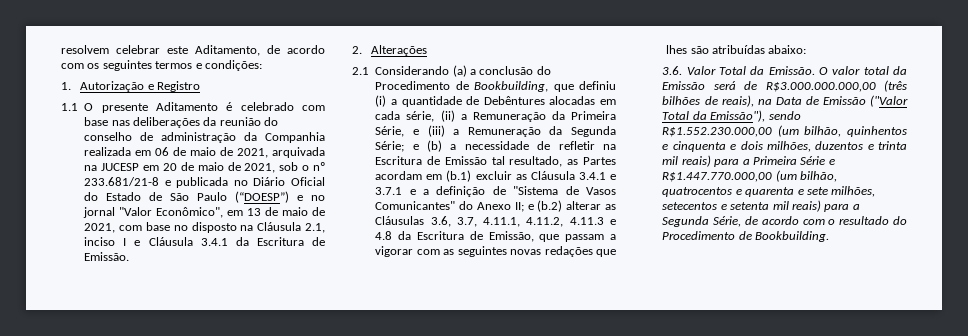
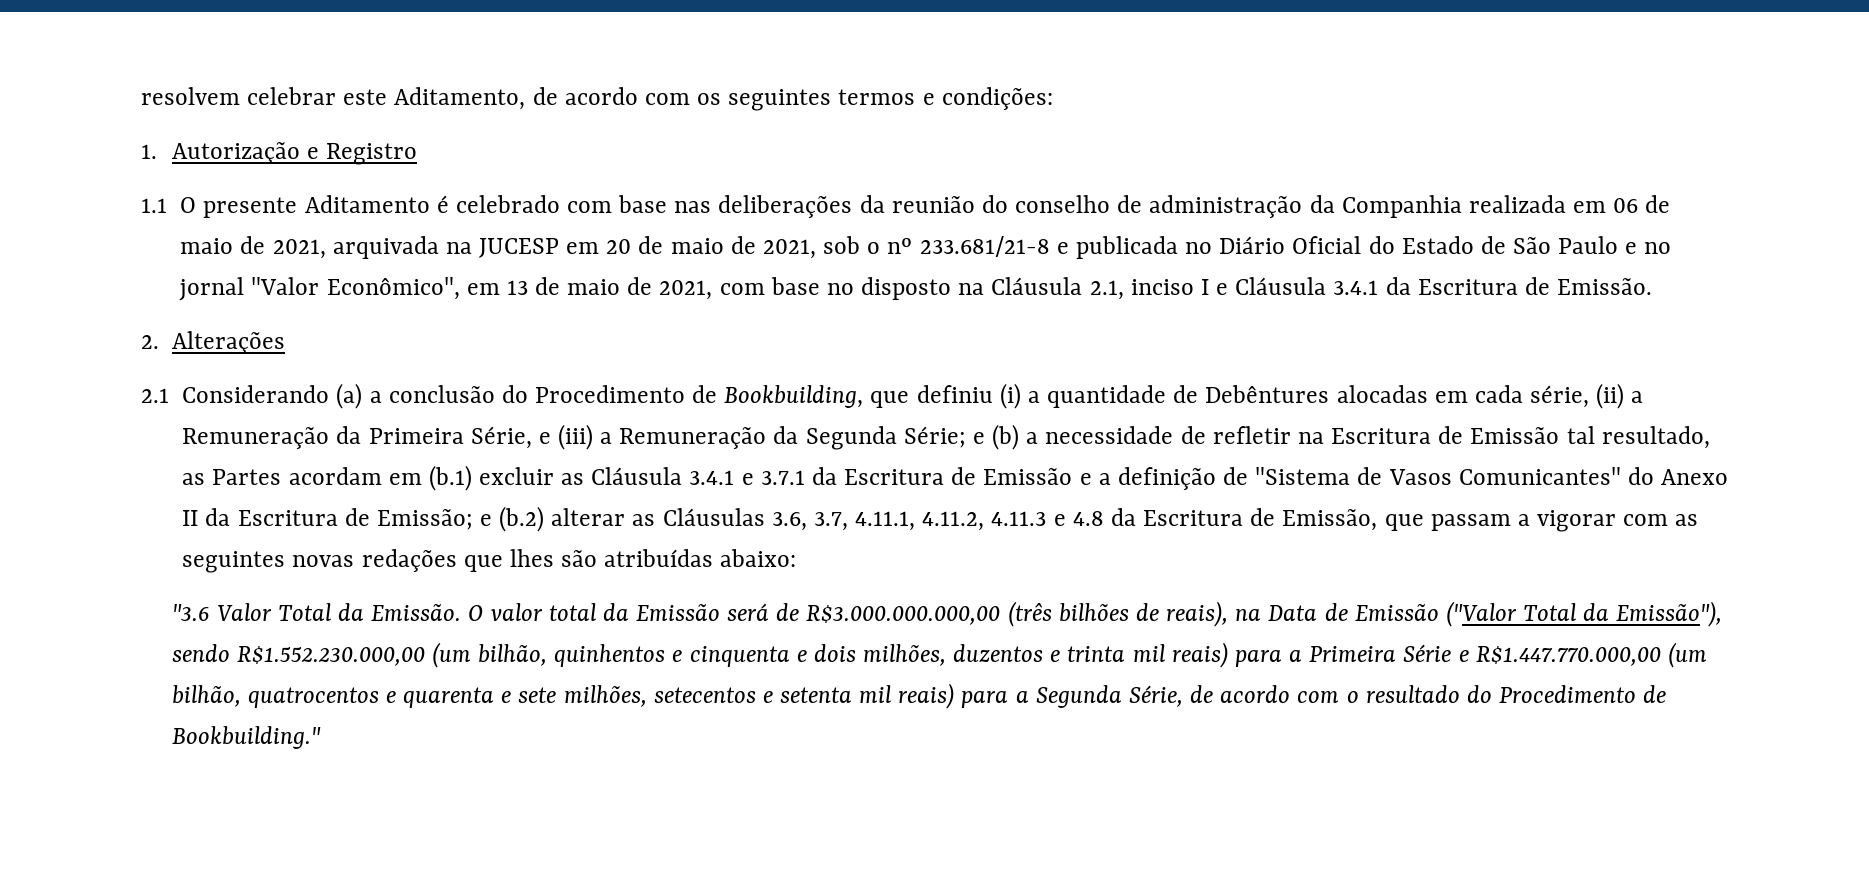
[235,191,290,203] (“DOESP”) -> (1619, 245) none
(403, 191) none -> [811,467,1073,485] da Escritura de Emissão
[514,202,524,212] II; -> [182,508,473,530] II da Escritura de Emissão;
[662,66,683,75] 3.6. -> [171,604,210,621] "3.6
[755,231,830,242] Bookbuilding. -> [171,726,321,749] Bookbuilding."

